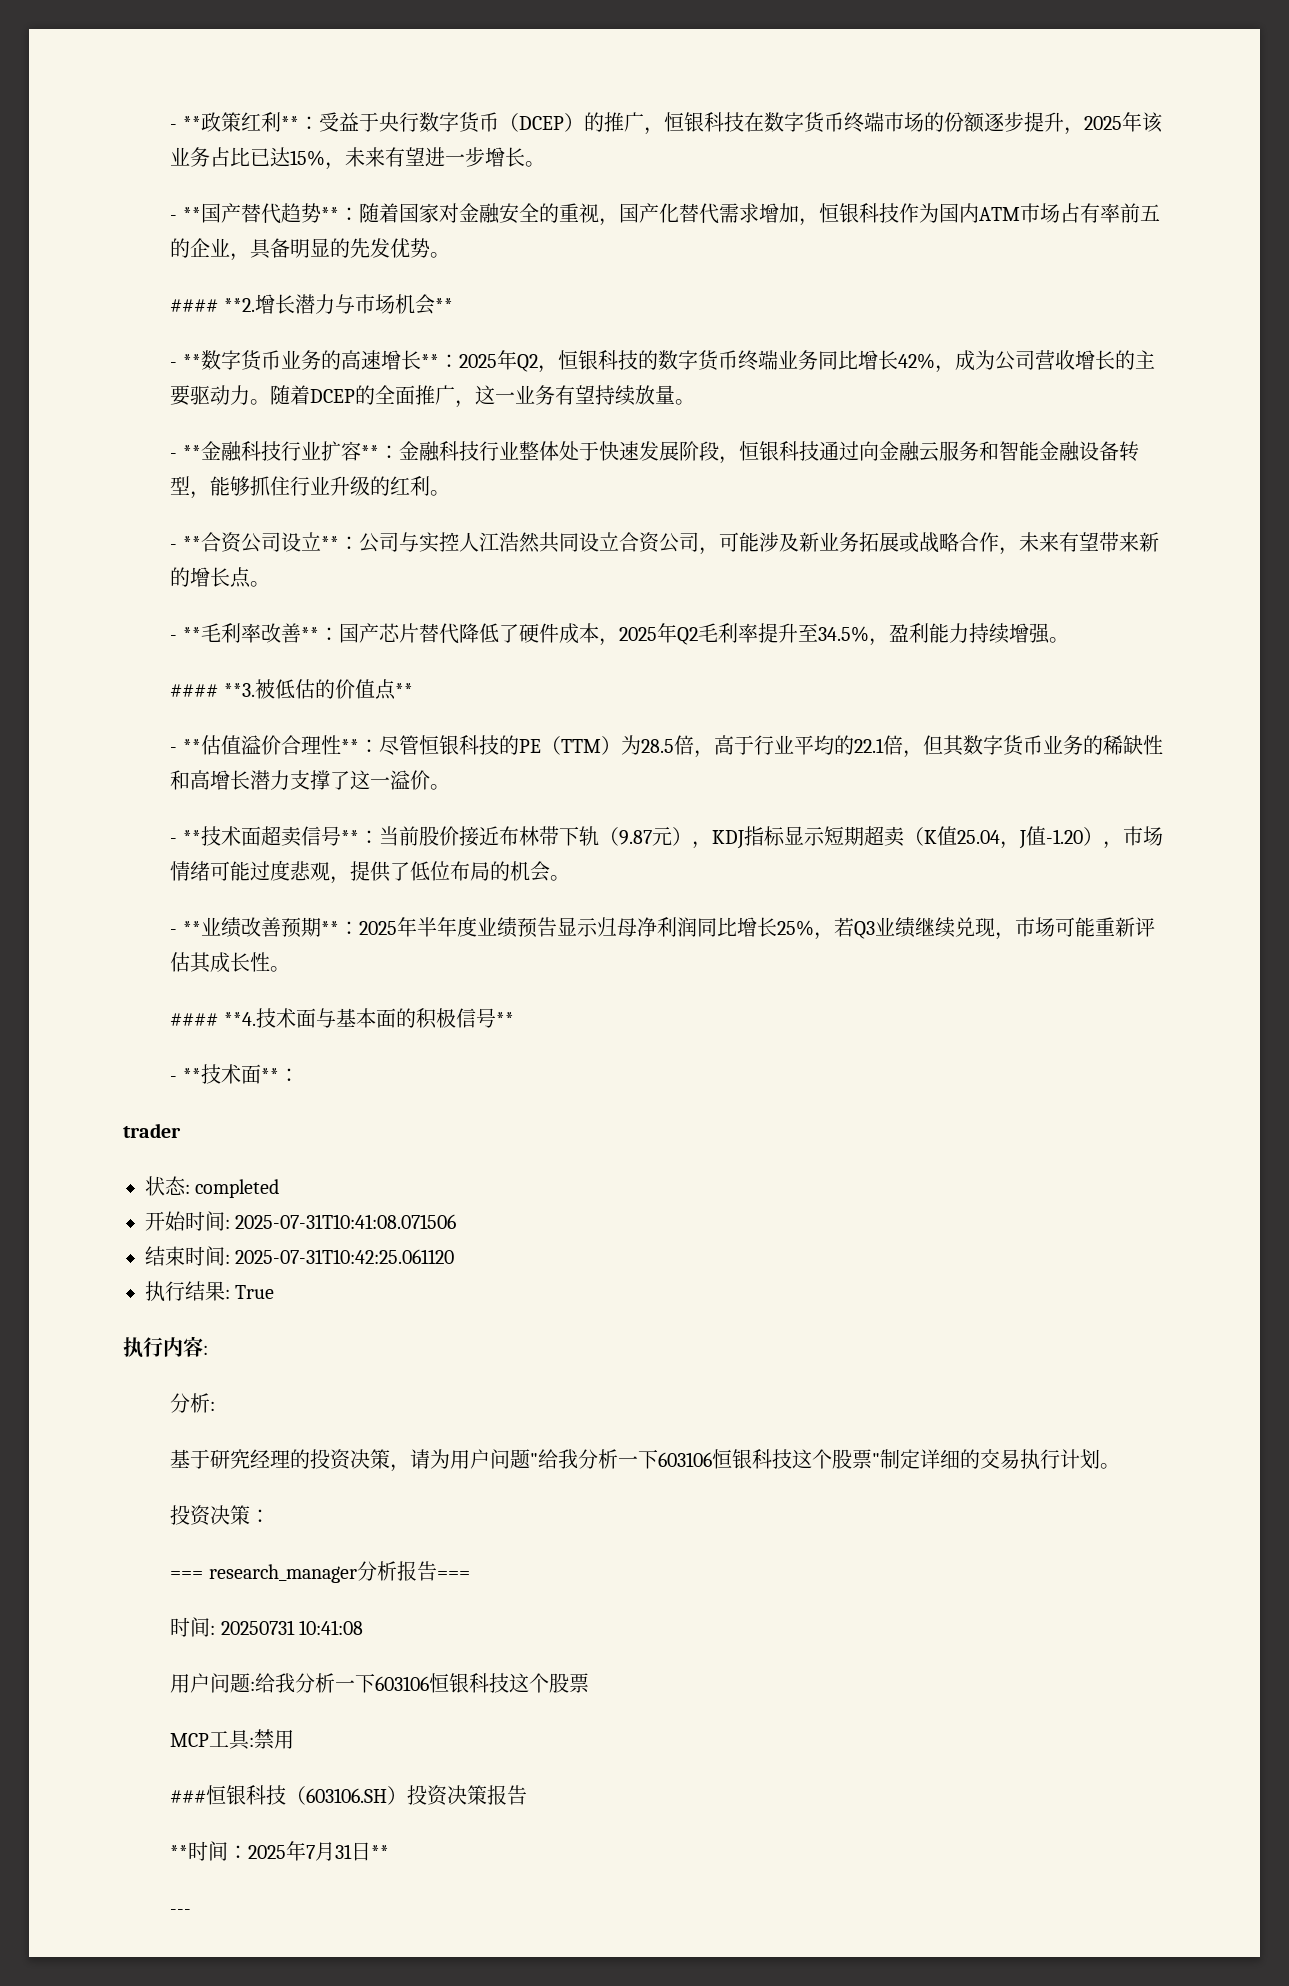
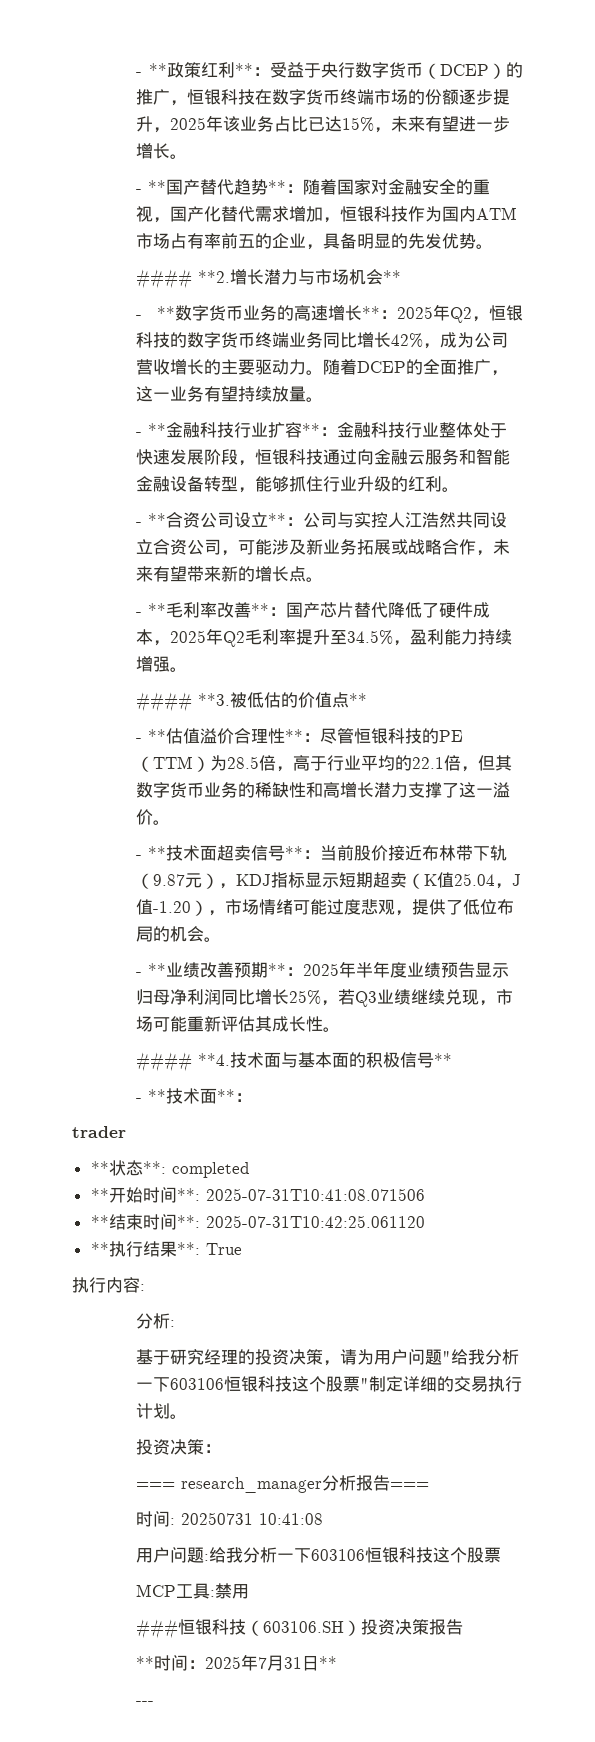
[145,1176,190,1196] 状态: -> [90,1160,166,1176] **状态**:
(280, 1188) none -> [90,1188,109,1201] **
[225,1219,230,1229] : -> [176,1188,200,1201] **:
(457, 1221) none -> [90,1215,109,1228] **
[225,1254,230,1264] : -> [176,1215,200,1228] **:
(455, 1256) none -> [90,1242,109,1255] **
[225,1289,230,1299] : -> [176,1242,200,1255] **:

